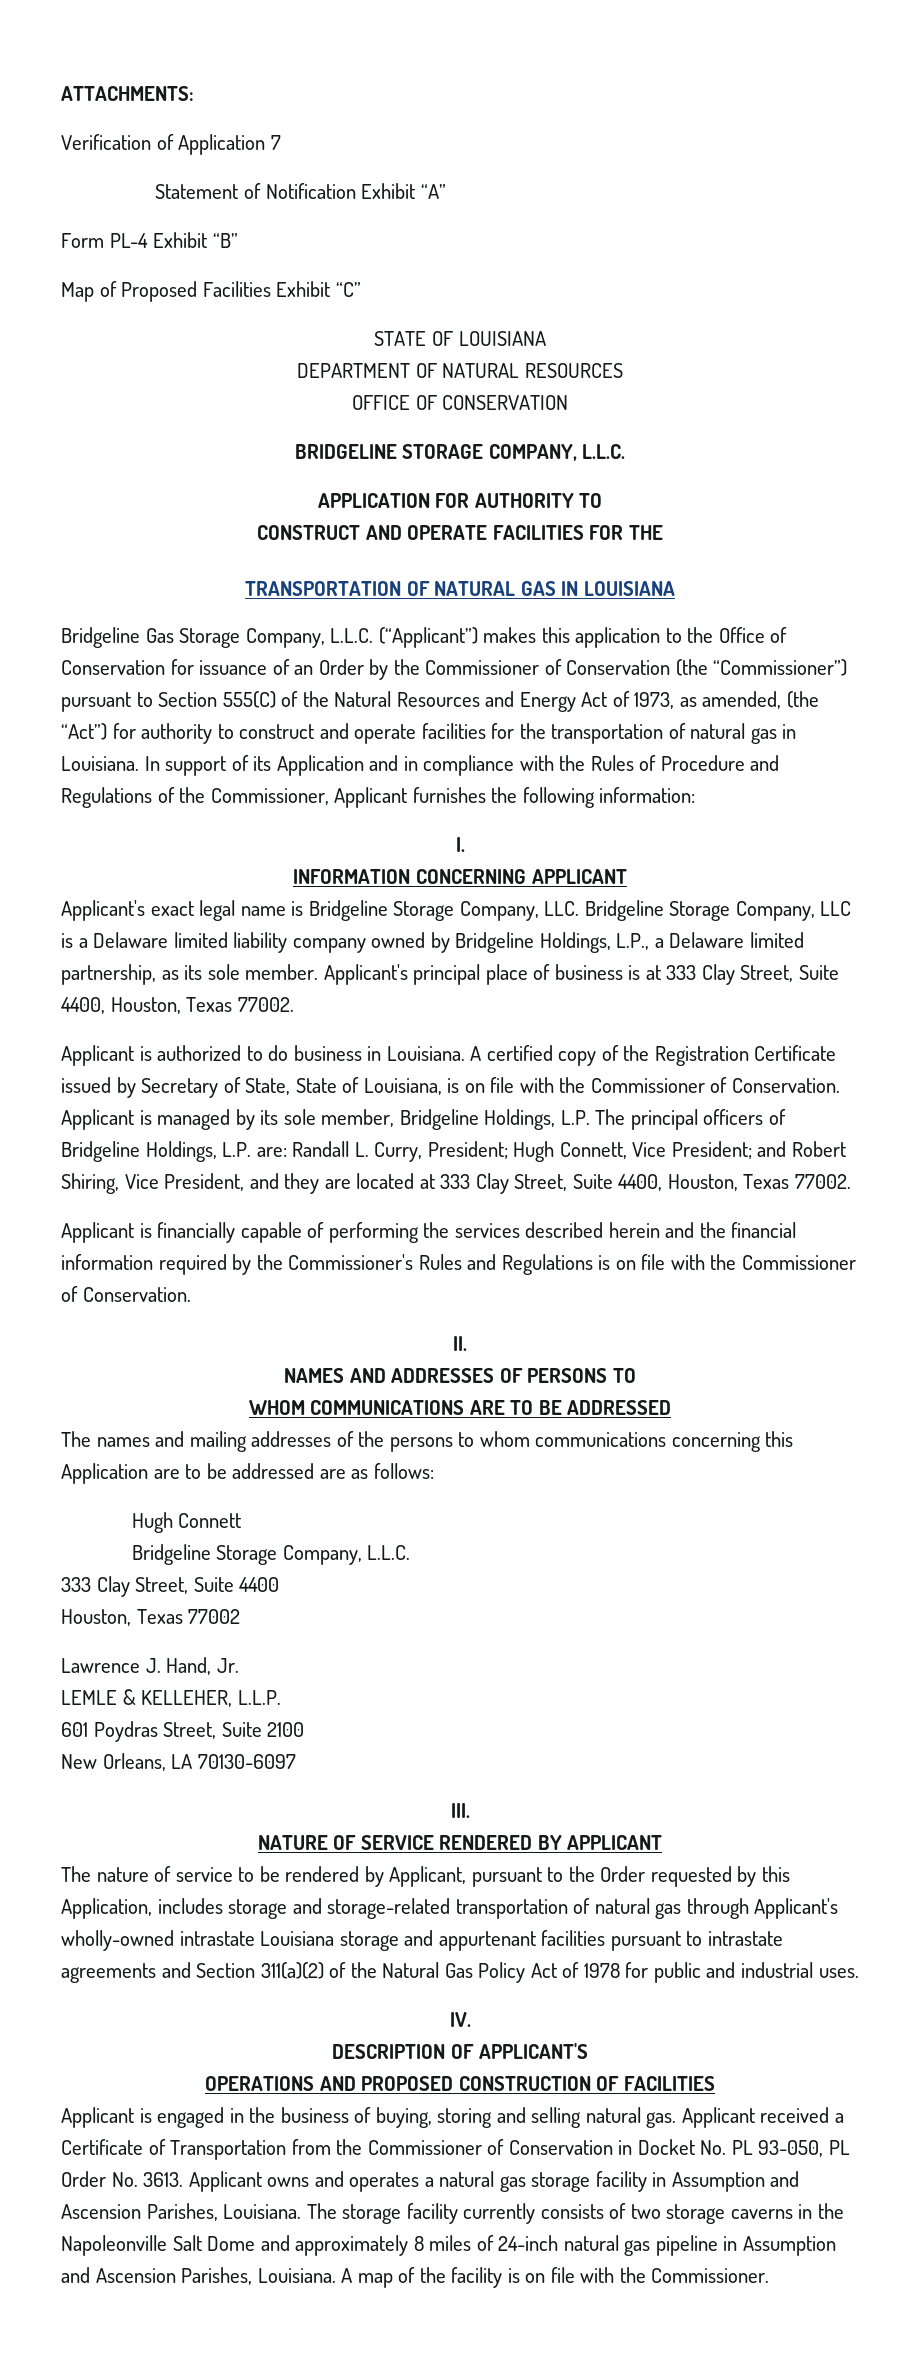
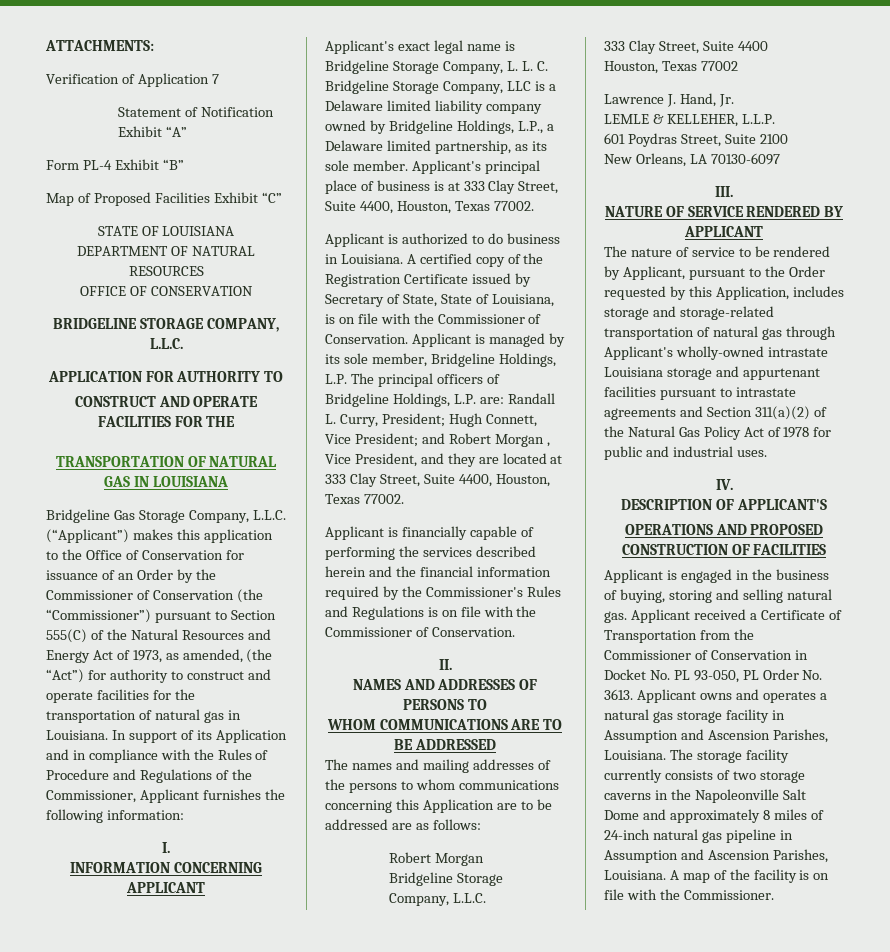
[544,901,580,916] LLC. -> [506,61,548,71] L. L. C.
[61,1173,119,1194] Shiring, -> [494,434,550,447] Morgan ,
[131,1512,242,1533] Hugh Connett -> [388,852,484,866] Robert Morgan

